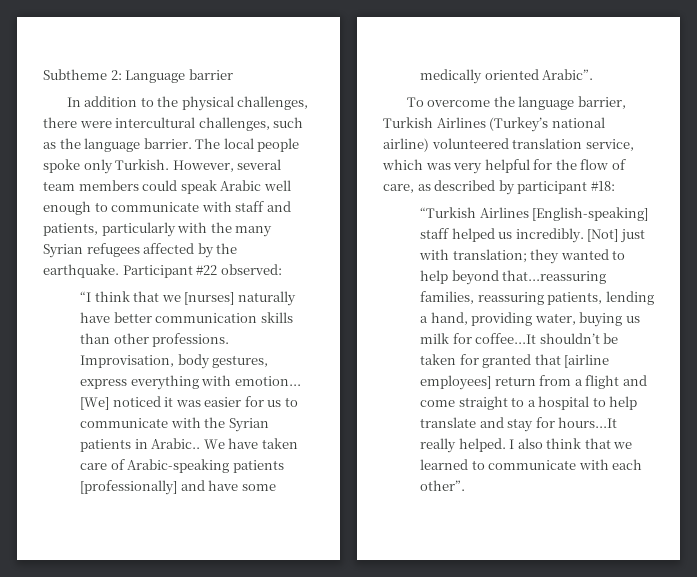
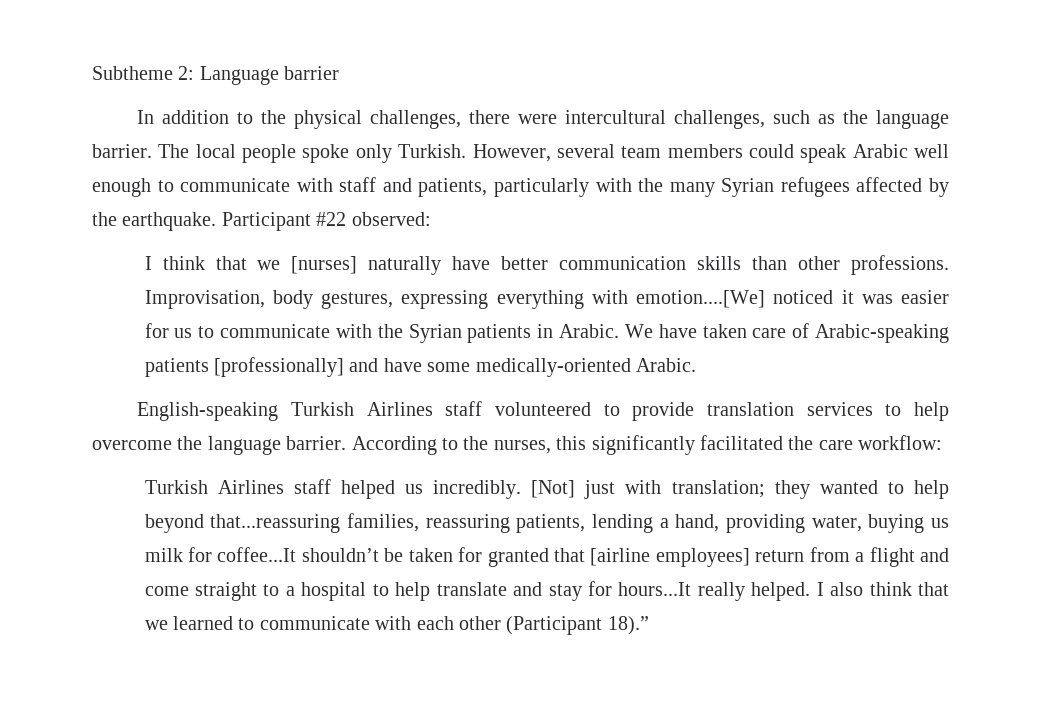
[80,291,92,302] “I -> [144,256,152,270] I
[80,379,128,389] express -> [401,290,489,309] expressing
[234,376,301,386] [80,397,110,410] emotion... [We] -> [636,290,766,308] emotion....[We]
[151,438,201,449] Arabic.. -> [559,324,620,338] Arabic.
[420,69,594,84] [406,96,626,110] [383,117,605,132] [383,138,634,152] [382,159,626,174] [383,180,615,195] [420,207,649,221] medically oriented Arabic”. // To overcome the language barrier, Turkish Airlines (Turkey’s national airline) volunteered translation service, which was very helpful for the flow of care, as described by participant #18: // “Turkish Airlines [English-speaking] -> [475,358,697,377] [137,401,949,421] [92,435,943,455] [144,480,284,494] medically-oriented Arabic. // English-speaking Turkish Airlines staff volunteered to provide translation services to help overcome the language barrier. According to the nurses, this significantly facilitated the care workflow: // Turkish Airlines
[420,480,466,491] other”. -> [459,616,649,635] other (Participant 18).”

